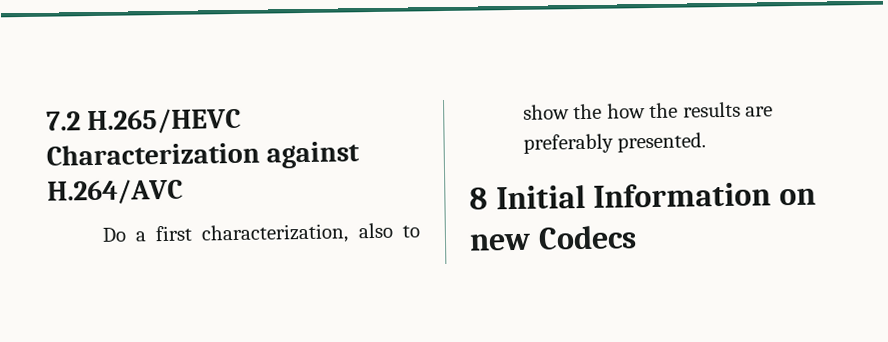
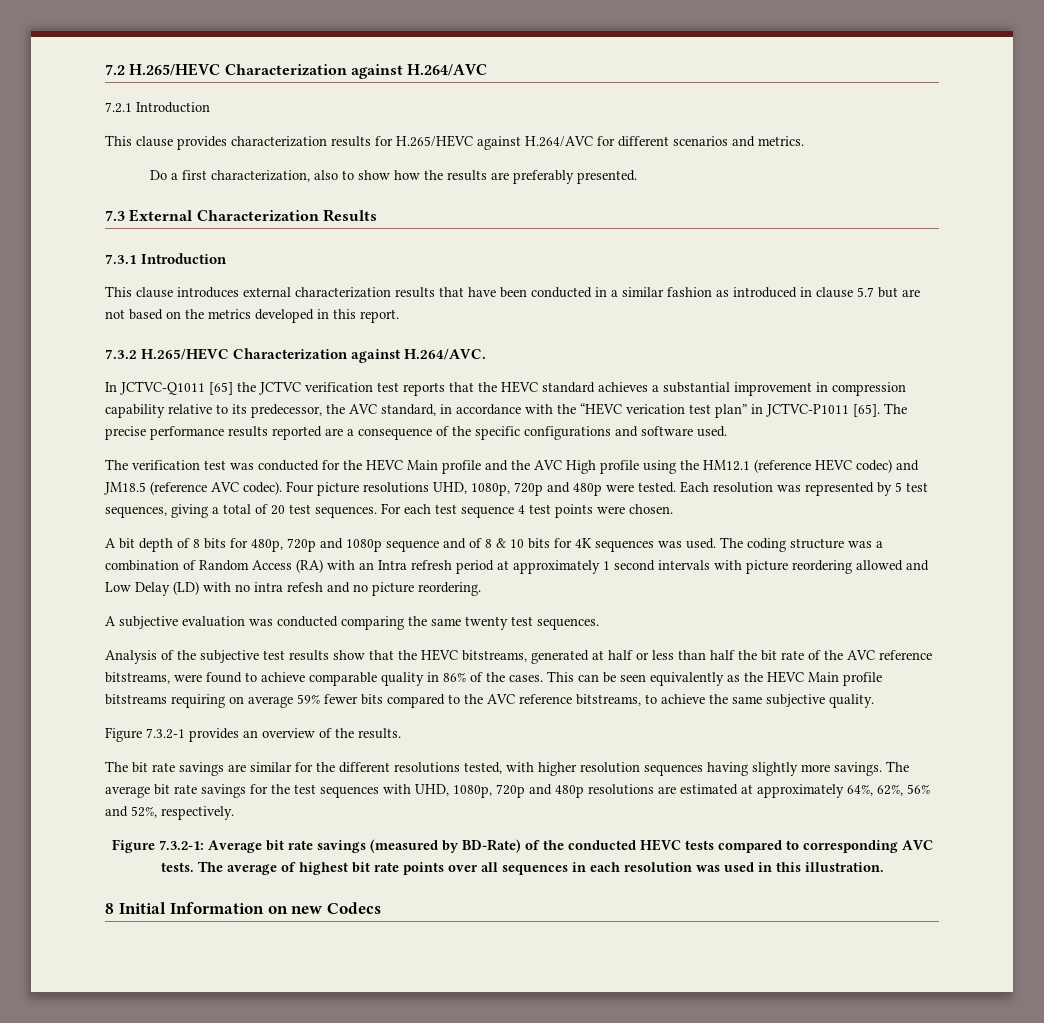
(183, 191) none -> [105,102,210,113] [105,135,804,150] // 7.2.1 Introduction // This clause provides characterization results for H.265/HEVC against H.264/AVC for different scenarios and metrics.
[573,103,603,120] the -> (391, 175) none
(707, 142) none -> [105,209,377,222] [105,253,228,264] [105,286,920,298] [105,309,399,323] [105,348,487,363] [105,381,906,396] [105,403,907,418] [105,426,727,440] [105,459,919,474] [104,481,928,496] [105,503,673,518] [105,537,883,552] [105,559,929,574] [105,581,481,596] [105,616,599,630] [105,649,932,664] [105,671,882,686] [105,694,874,708] [105,727,401,742] [105,761,909,776] [105,784,930,798] [105,806,234,820] [111,839,933,853] [160,861,884,875] // 7.3 External Characterization Results // 7.3.1 Introduction // This clause introduces external characterization results that have been conducted in a similar fashion as introduced in clause 5.7 but are not based on the metrics developed in this report. // 7.3.2 H.265/HEVC Characterization against H.264/AVC. // In JCTVC-Q1011 [65] the JCTVC verification test reports that the HEVC standard achieves a substantial improvement in compression capability relative to its predecessor, the AVC standard, in accordance with the “HEVC verication test plan” in JCTVC-P1011 [65]. The precise performance results reported are a consequence of the specific configurations and software used. // The verification test was conducted for the HEVC Main profile and the AVC High profile using the HM12.1 (reference HEVC codec) and JM18.5 (reference AVC codec). Four picture resolutions UHD, 1080p, 720p and 480p were tested. Each resolution was represented by 5 test sequences, giving a total of 20 test sequences. For each test sequence 4 test points were chosen. // A bit depth of 8 bits for 480p, 720p and 1080p sequence and of 8 & 10 bits for 4K sequences was used. The coding structure was a combination of Random Access (RA) with an Intra refresh period at approximately 1 second intervals with picture reordering allowed and Low Delay (LD) with no intra refesh and no picture reordering. // A subjective evaluation was conducted comparing the same twenty test sequences. // Analysis of the subjective test results show that the HEVC bitstreams, generated at half or less than half the bit rate of the AVC reference bitstreams, were found to achieve comparable quality in 86% of the cases. This can be seen equivalently as the HEVC Main profile bitstreams requiring on average 59% fewer bits compared to the AVC reference bitstreams, to achieve the same subjective quality. // Figure 7.3.2-1 provides an overview of the results. // The bit rate savings are similar for the different resolutions tested, with higher resolution sequences having slightly more savings. The average bit rate savings for the test sequences with UHD, 1080p, 720p and 480p resolutions are estimated at approximately 64%, 62%, 56% and 52%, respectively. // Figure 7.3.2-1: Average bit rate savings (measured by BD-Rate) of the conducted HEVC tests compared to corresponding AVC tests. The average of highest bit rate points over all sequences in each resolution was used in this illustration.

